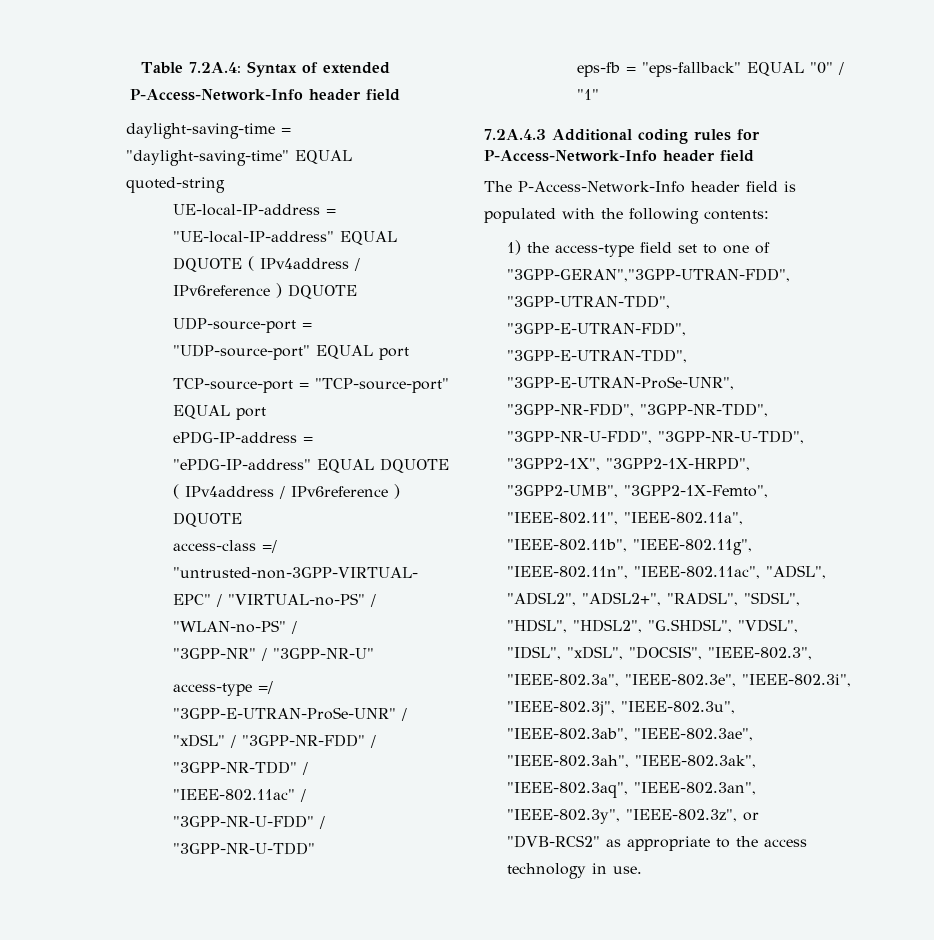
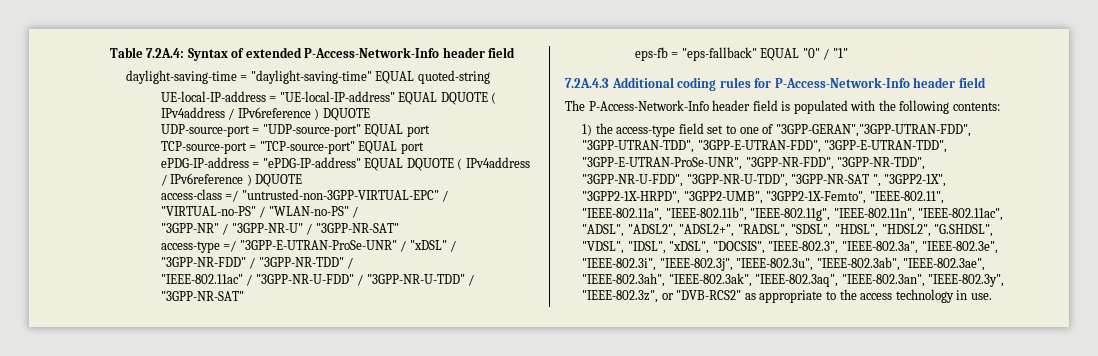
(374, 653) none -> [306,223,399,235] / "3GPP-NR-SAT"
(315, 848) none -> [468,274,475,286] [160,291,244,301] / "3GPP-NR-SAT"
(805, 437) none -> [791,174,881,187] "3GPP-NR-SAT ",

